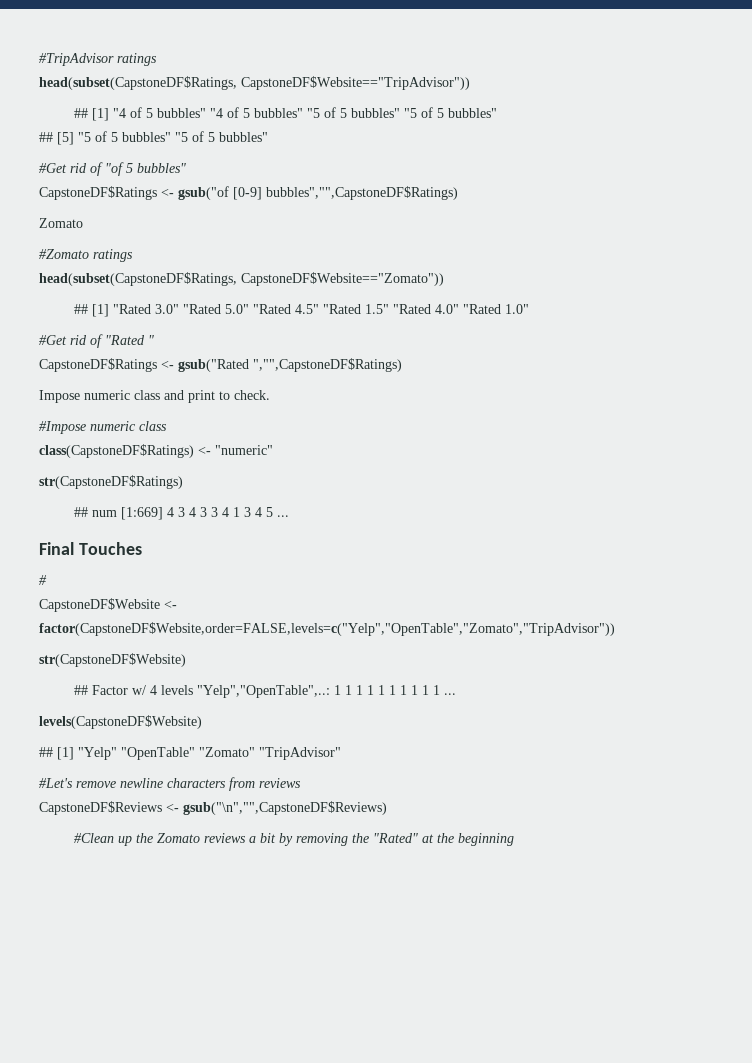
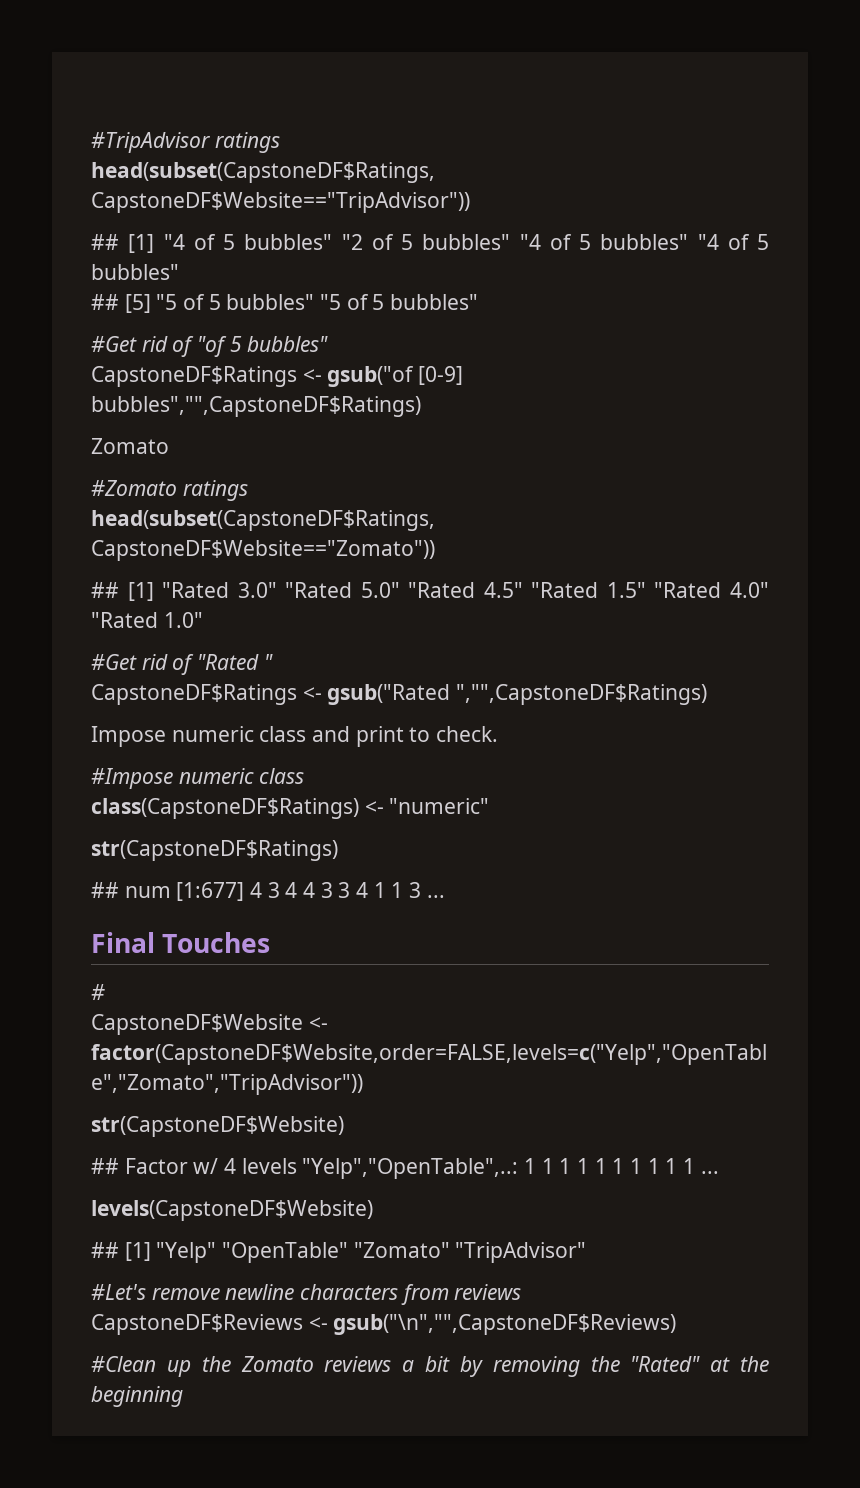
[210,107,418,118] "4 of 5 bubbles" "5 of 5 bubbles" "5 -> [341,234,719,250] "2 of 5 bubbles" "4 of 5 bubbles" "4
[121,507,164,520] [1:669] -> [176,882,245,901] [1:677]
(197, 512) none -> [303,882,316,898] 4
[244,507,274,517] 3 4 5 -> [391,882,422,898] 1 3

